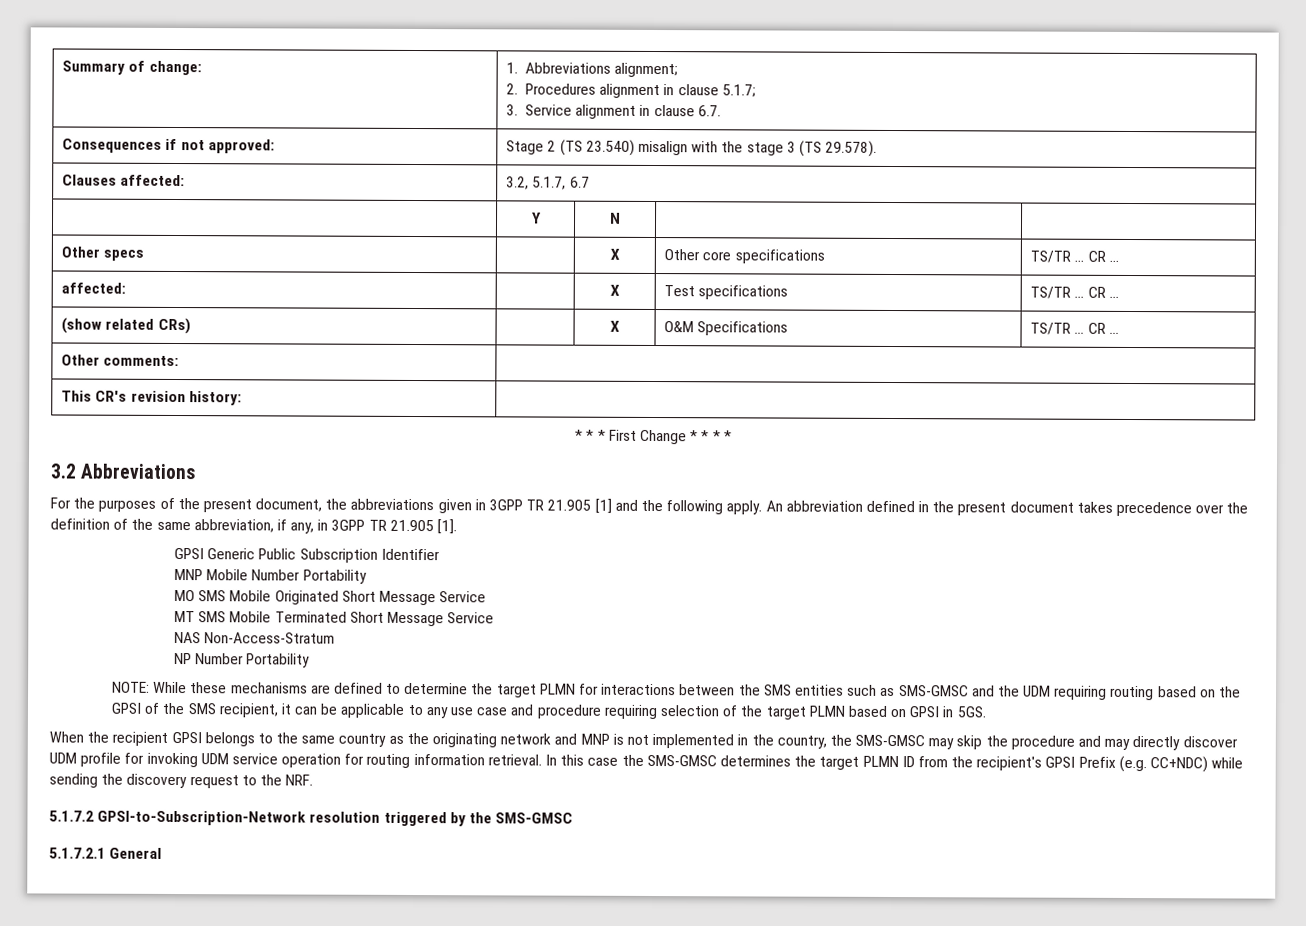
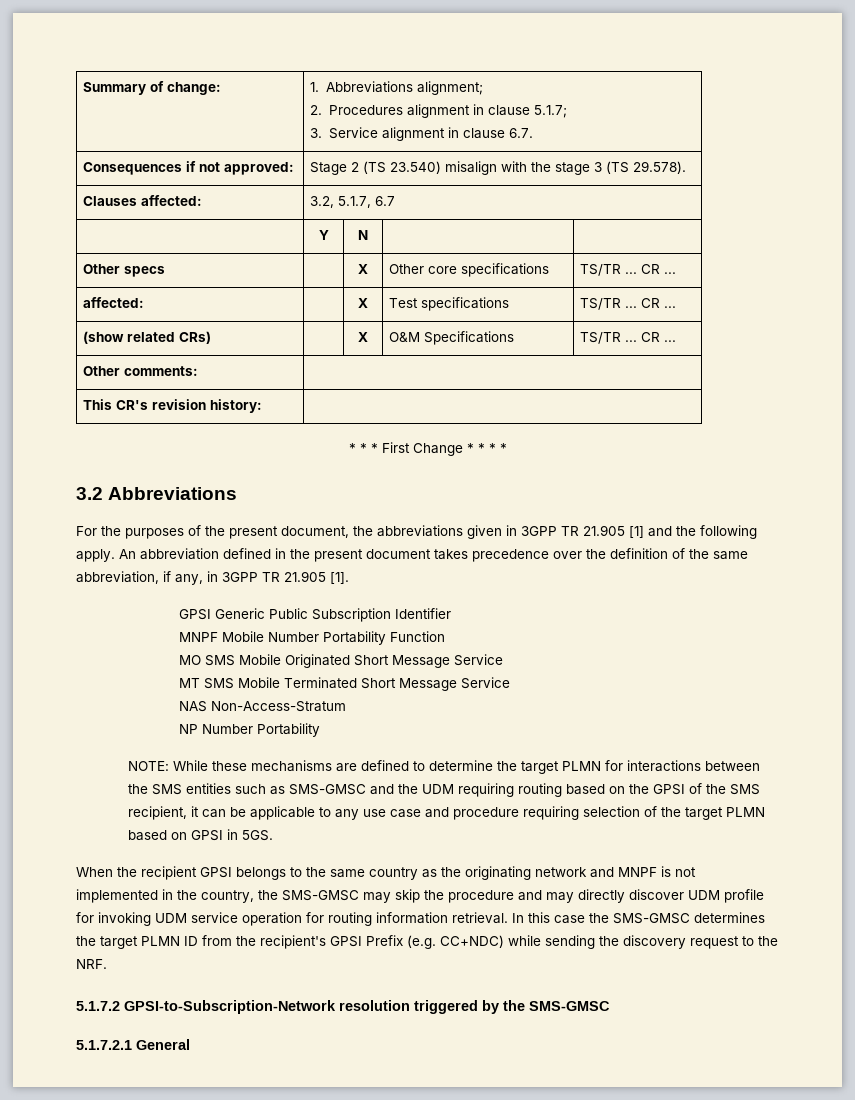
[173,568,203,581] MNP -> [179,632,219,642] MNPF
(367, 576) none -> [390,631,446,642] Function
[580,733,610,745] MNP -> [618,867,657,877] MNPF

